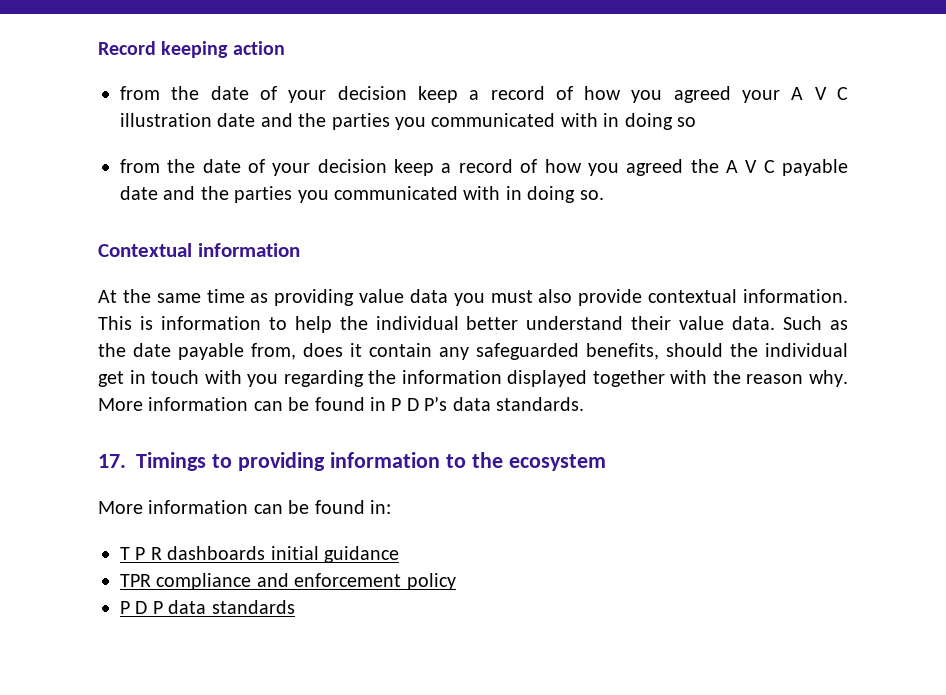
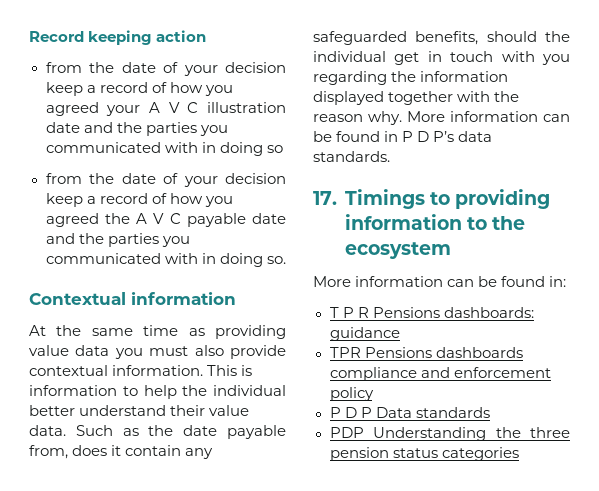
[167,546,319,560] dashboards initial -> [372,307,534,318] Pensions dashboards:
(151, 580) none -> [364,347,523,358] Pensions dashboards
[168,600,207,614] data -> [375,407,412,418] Data
(295, 607) none -> [329,427,570,441] [329,447,519,461] // PDP Understanding the three pension status categories

